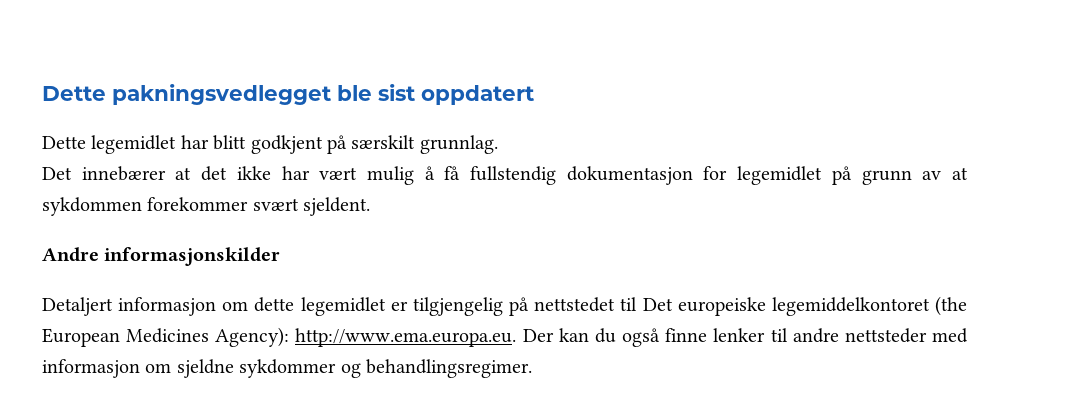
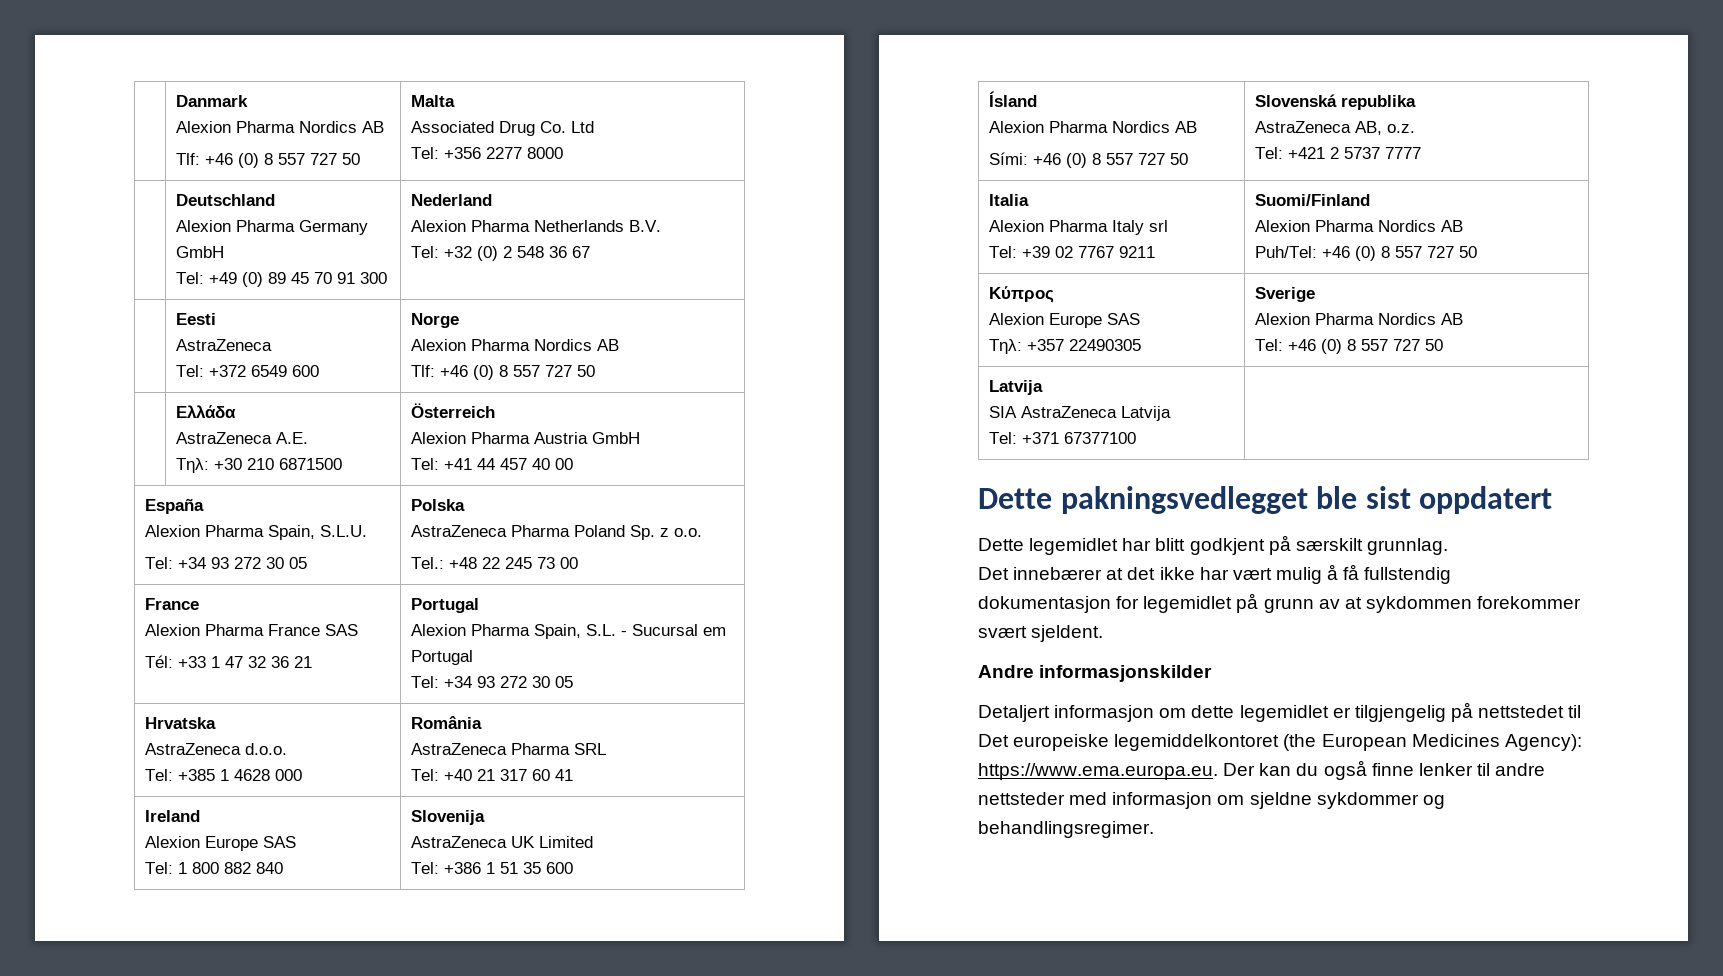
(42, 93) none -> [176,95,249,107] [176,121,385,133] [176,153,361,168] [411,95,456,107] [411,121,595,136] [411,147,564,159] [176,194,276,206] [176,220,369,235] [176,246,225,258] [176,272,388,287] [411,194,493,206] [411,220,662,232] [411,246,591,261] [176,313,217,325] [176,339,273,351] [176,365,320,377] [411,313,460,328] [411,339,620,351] [411,365,596,380] [176,405,237,418] [176,432,309,444] [176,458,343,473] [411,403,496,418] [411,432,641,444] [411,458,574,470] [145,498,205,514] [145,525,368,540] [145,557,308,569] [411,499,466,511] [411,525,703,540] [411,557,579,569] [145,598,200,610] [145,624,359,636] [145,655,313,668] [411,598,480,613] [411,624,727,639] [411,650,474,665] [411,676,574,688] [145,717,217,729] [145,743,288,755] [145,769,303,781] [411,716,483,729] [411,743,607,755] [411,769,574,781] [145,810,201,822] [145,836,297,851] [145,862,284,874] [411,810,486,825] [411,836,594,848] [411,862,574,874] [989,91,1038,107] [989,121,1198,133] [989,152,1189,168] [1255,94,1417,110] [1255,121,1416,135] [1255,147,1422,159] [989,194,1030,206] [989,220,1169,235] [989,246,1156,258] [1255,194,1371,206] [1255,220,1464,232] [1255,246,1478,261] [989,286,1055,303] [989,313,1141,328] [989,339,1142,354] [1255,287,1316,302] [1255,313,1464,325] [1255,339,1444,354] [989,380,1044,395] [989,406,1172,421] [989,432,1137,444] | Danmark // Alexion Pharma Nordics AB // Tlf: +46 (0) 8 557 727 50 | Malta // Associated Drug Co. Ltd // Tel: +356 2277 8000 // | Deutschland // Alexion Pharma Germany GmbH // Tel: +49 (0) 89 45 70 91 300 | Nederland // Alexion Pharma Netherlands B.V. // Tel: +32 (0) 2 548 36 67 // | Eesti // AstraZeneca // Tel: +372 6549 600 | Norge // Alexion Pharma Nordics AB // Tlf: +46 (0) 8 557 727 50 // | Ελλάδα // AstraZeneca A.E. // Τηλ: +30 210 6871500 | Österreich // Alexion Pharma Austria GmbH // Tel: +41 44 457 40 00 // España // Alexion Pharma Spain, S.L.U. // Tel: +34 93 272 30 05 | Polska // AstraZeneca Pharma Poland Sp. z o.o. // Tel.: +48 22 245 73 00 // France // Alexion Pharma France SAS // Tél: +33 1 47 32 36 21 | Portugal // Alexion Pharma Spain, S.L. - Sucursal em Portugal // Tel: +34 93 272 30 05 // Hrvatska // AstraZeneca d.o.o. // Tel: +385 1 4628 000 | România // AstraZeneca Pharma SRL // Tel: +40 21 317 60 41 // Ireland // Alexion Europe SAS // Tel: 1 800 882 840 | Slovenija // AstraZeneca UK Limited // Tel: +386 1 51 35 600 // Ísland // Alexion Pharma Nordics AB // Sími: +46 (0) 8 557 727 50 | Slovenská republika // AstraZeneca AB, o.z. // Tel: +421 2 5737 7777 // Italia // Alexion Pharma Italy srl // Tel: +39 02 7767 9211 | Suomi/Finland // Alexion Pharma Nordics AB // Puh/Tel: +46 (0) 8 557 727 50 // Κύπρος // Alexion Europe SAS // Τηλ: +357 22490305 | Sverige // Alexion Pharma Nordics AB // Tel: +46 (0) 8 557 727 50 // Latvija // SIA AstraZeneca Latvija // Tel: +371 67377100 | //
[295,328,517,347] http://www.ema.europa.eu. -> [978,763,1218,780] https://www.ema.europa.eu.

